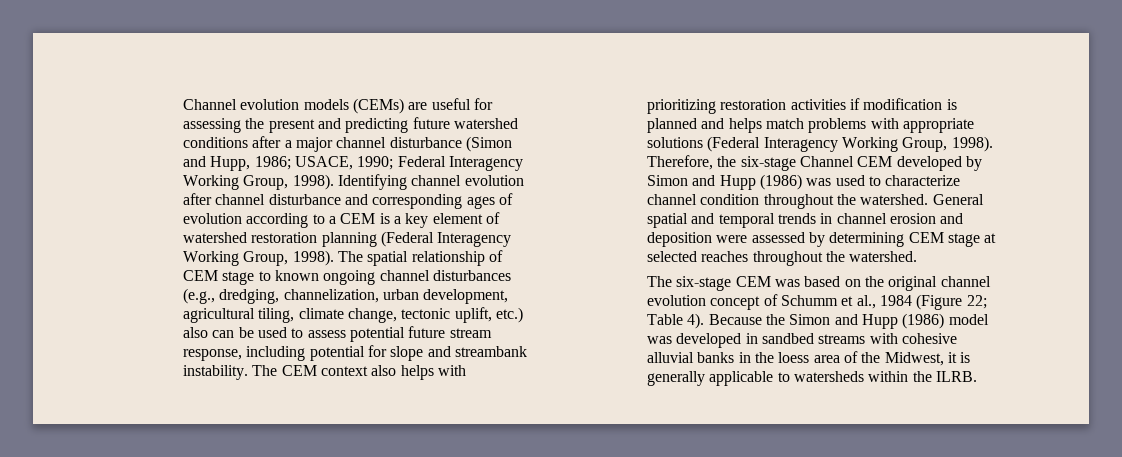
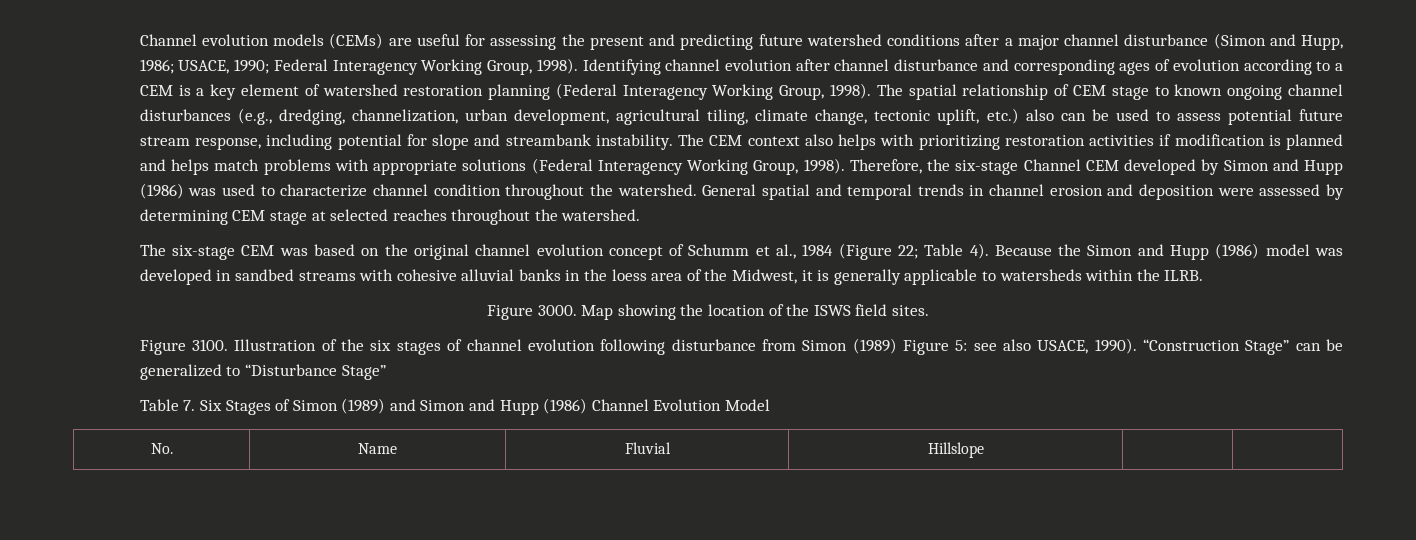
(978, 376) none -> [487,304,929,320] [139,338,1343,355] [139,364,386,380] [139,398,771,415] [150,443,173,454] [358,443,397,454] [624,442,671,454] [927,442,984,458] // Figure 3000. Map showing the location of the ISWS field sites. // Figure 3100. Illustration of the six stages of channel evolution following disturbance from Simon (1989) Figure 5: see also USACE, 1990). “Construction Stage” can be generalized to “Disturbance Stage” // Table 7. Six Stages of Simon (1989) and Simon and Hupp (1986) Channel Evolution Model // No. | Name | Fluvial | Hillslope | |

